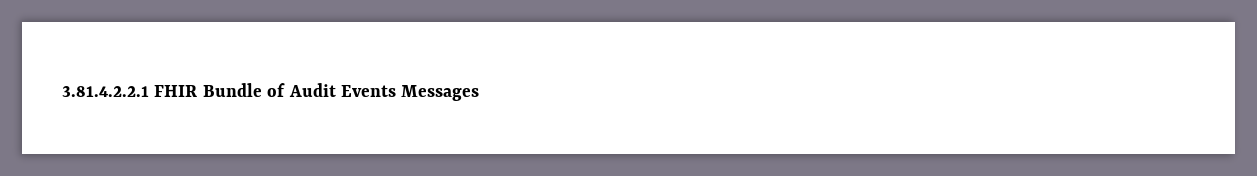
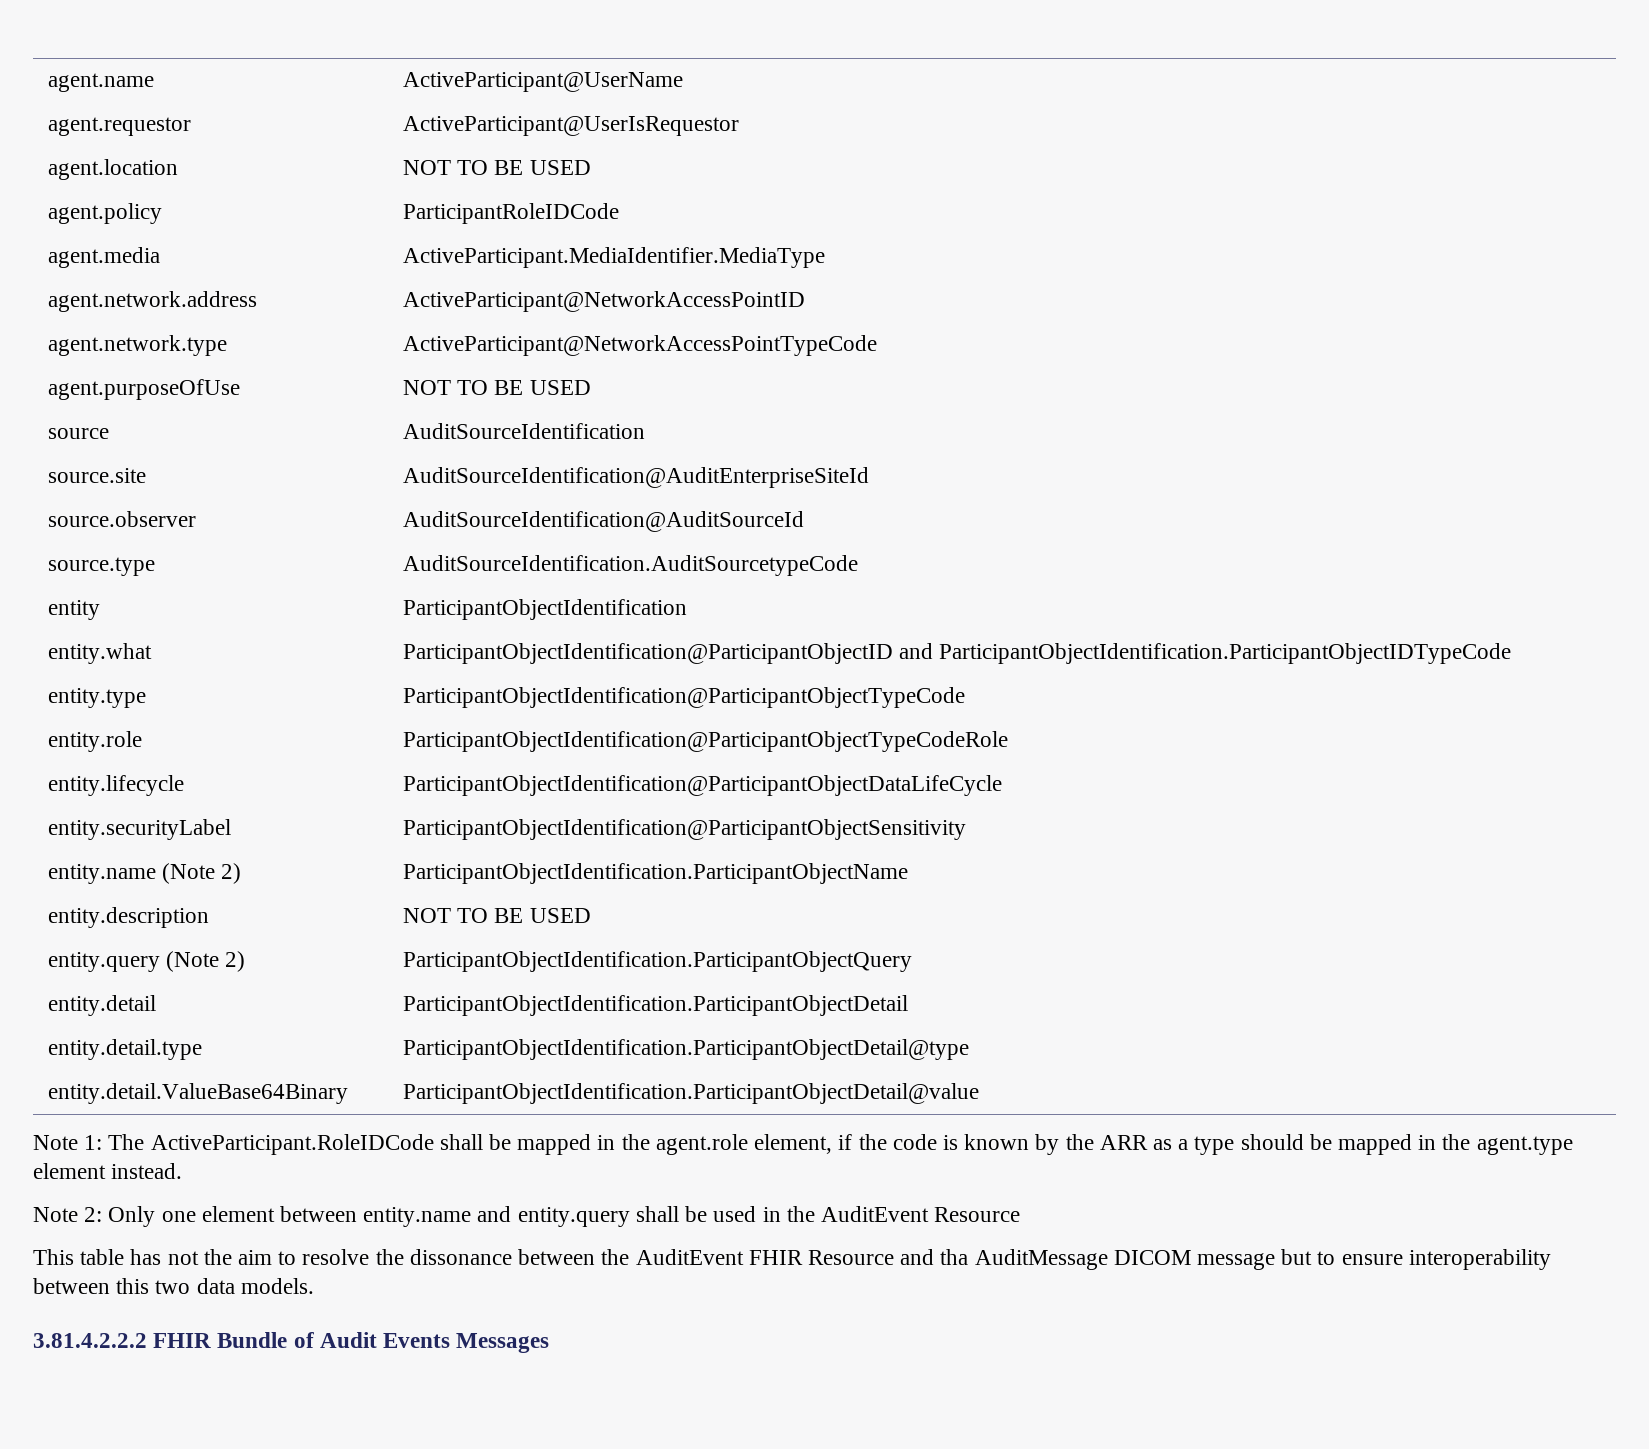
[62,86,149,97] 3.81.4.2.2.1 -> [47,73,154,92] [402,72,683,92] [47,117,191,136] [402,116,739,136] [47,159,178,180] [402,160,591,175] [47,203,162,224] [402,203,619,224] [47,247,160,268] [402,247,825,268] [47,291,257,312] [402,291,805,312] [47,335,227,356] [402,335,877,356] [47,379,240,400] [402,380,591,395] [47,428,109,439] [402,423,645,439] [47,468,146,483] [402,467,869,488] [47,511,196,527] [402,511,804,532] [47,557,155,576] [402,555,858,576] [47,600,100,620] [402,599,687,620] [47,643,152,664] [402,643,1512,664] [47,688,146,708] [402,687,965,708] [47,731,142,752] [402,731,1008,752] [47,775,184,796] [402,775,1002,796] [47,819,231,840] [402,819,966,840] [47,863,242,884] [402,863,908,884] [47,907,209,928] [402,908,591,923] [47,951,246,972] [402,951,912,972] [47,995,156,1016] [402,995,908,1016] [47,1039,202,1060] [402,1039,969,1060] [47,1083,348,1104] [402,1083,979,1104] [33,1134,1573,1155] [33,1163,183,1179] [33,1206,1021,1227] [33,1249,1551,1270] [33,1278,314,1294] [33,1333,147,1348] agent.name | ActiveParticipant@UserName // agent.requestor | ActiveParticipant@UserIsRequestor // agent.location | NOT TO BE USED // agent.policy | ParticipantRoleIDCode // agent.media | ActiveParticipant.MediaIdentifier.MediaType // agent.network.address | ActiveParticipant@NetworkAccessPointID // agent.network.type | ActiveParticipant@NetworkAccessPointTypeCode // agent.purposeOfUse | NOT TO BE USED // source | AuditSourceIdentification // source.site | AuditSourceIdentification@AuditEnterpriseSiteId // source.observer | AuditSourceIdentification@AuditSourceId // source.type | AuditSourceIdentification.AuditSourcetypeCode // entity | ParticipantObjectIdentification // entity.what | ParticipantObjectIdentification@ParticipantObjectID and ParticipantObjectIdentification.ParticipantObjectIDTypeCode // entity.type | ParticipantObjectIdentification@ParticipantObjectTypeCode // entity.role | ParticipantObjectIdentification@ParticipantObjectTypeCodeRole // entity.lifecycle | ParticipantObjectIdentification@ParticipantObjectDataLifeCycle // entity.securityLabel | ParticipantObjectIdentification@ParticipantObjectSensitivity // entity.name (Note 2) | ParticipantObjectIdentification.ParticipantObjectName // entity.description | NOT TO BE USED // entity.query (Note 2) | ParticipantObjectIdentification.ParticipantObjectQuery // entity.detail | ParticipantObjectIdentification.ParticipantObjectDetail // entity.detail.type | ParticipantObjectIdentification.ParticipantObjectDetail@type // entity.detail.ValueBase64Binary | ParticipantObjectIdentification.ParticipantObjectDetail@value // Note 1: The ActiveParticipant.RoleIDCode shall be mapped in the agent.role element, if the code is known by the ARR as a type should be mapped in the agent.type element instead. // Note 2: Only one element between entity.name and entity.query shall be used in the AuditEvent Resource // This table has not the aim to resolve the dissonance between the AuditEvent FHIR Resource and tha AuditMessage DICOM message but to ensure interoperability between this two data models. // 3.81.4.2.2.2

